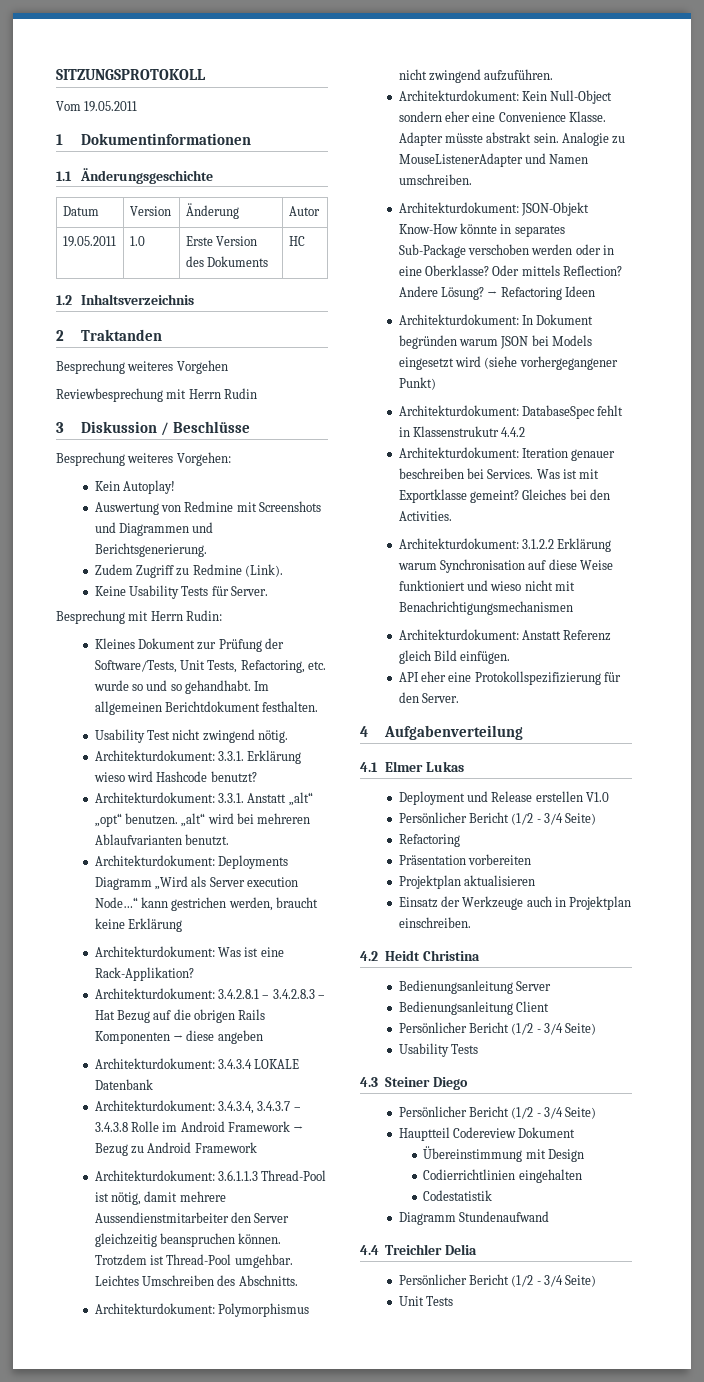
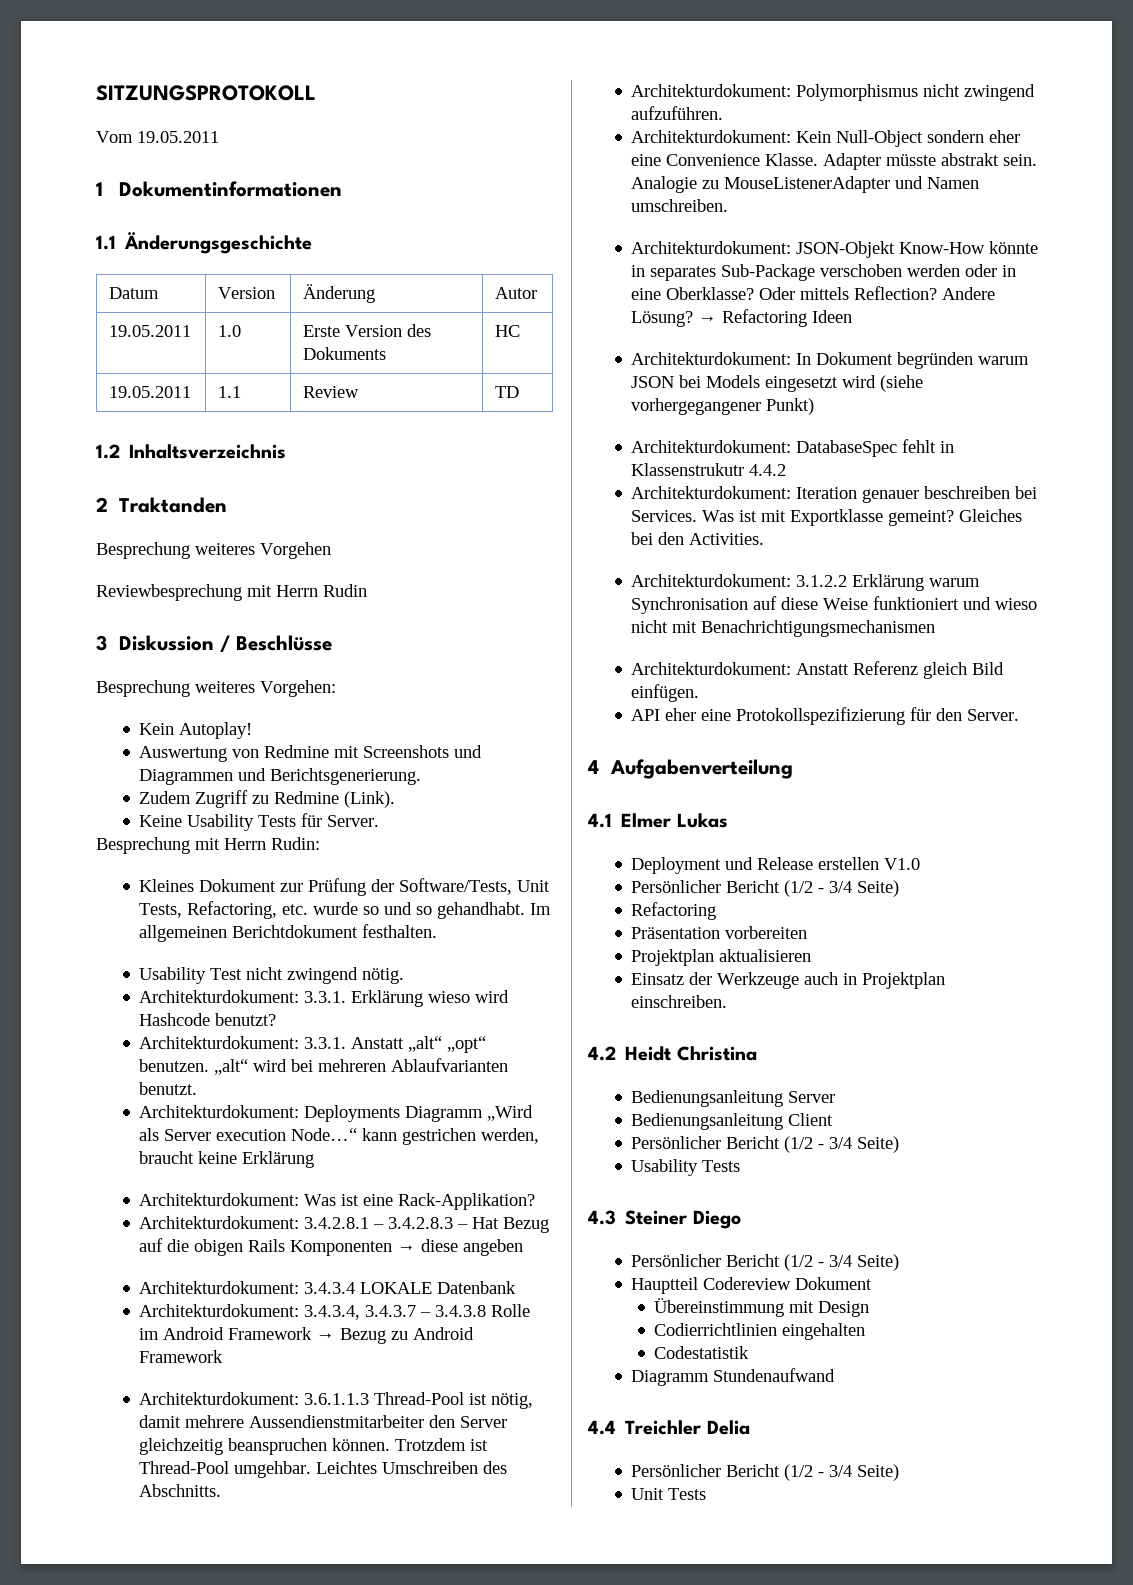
(305, 241) none -> [109,386,192,398] [218,386,242,398] [303,386,360,398] [495,386,520,398] // 19.05.2011 | 1.1 | Review | TD
[194,1009,236,1023] obrigen -> [194,1239,244,1256] obigen

